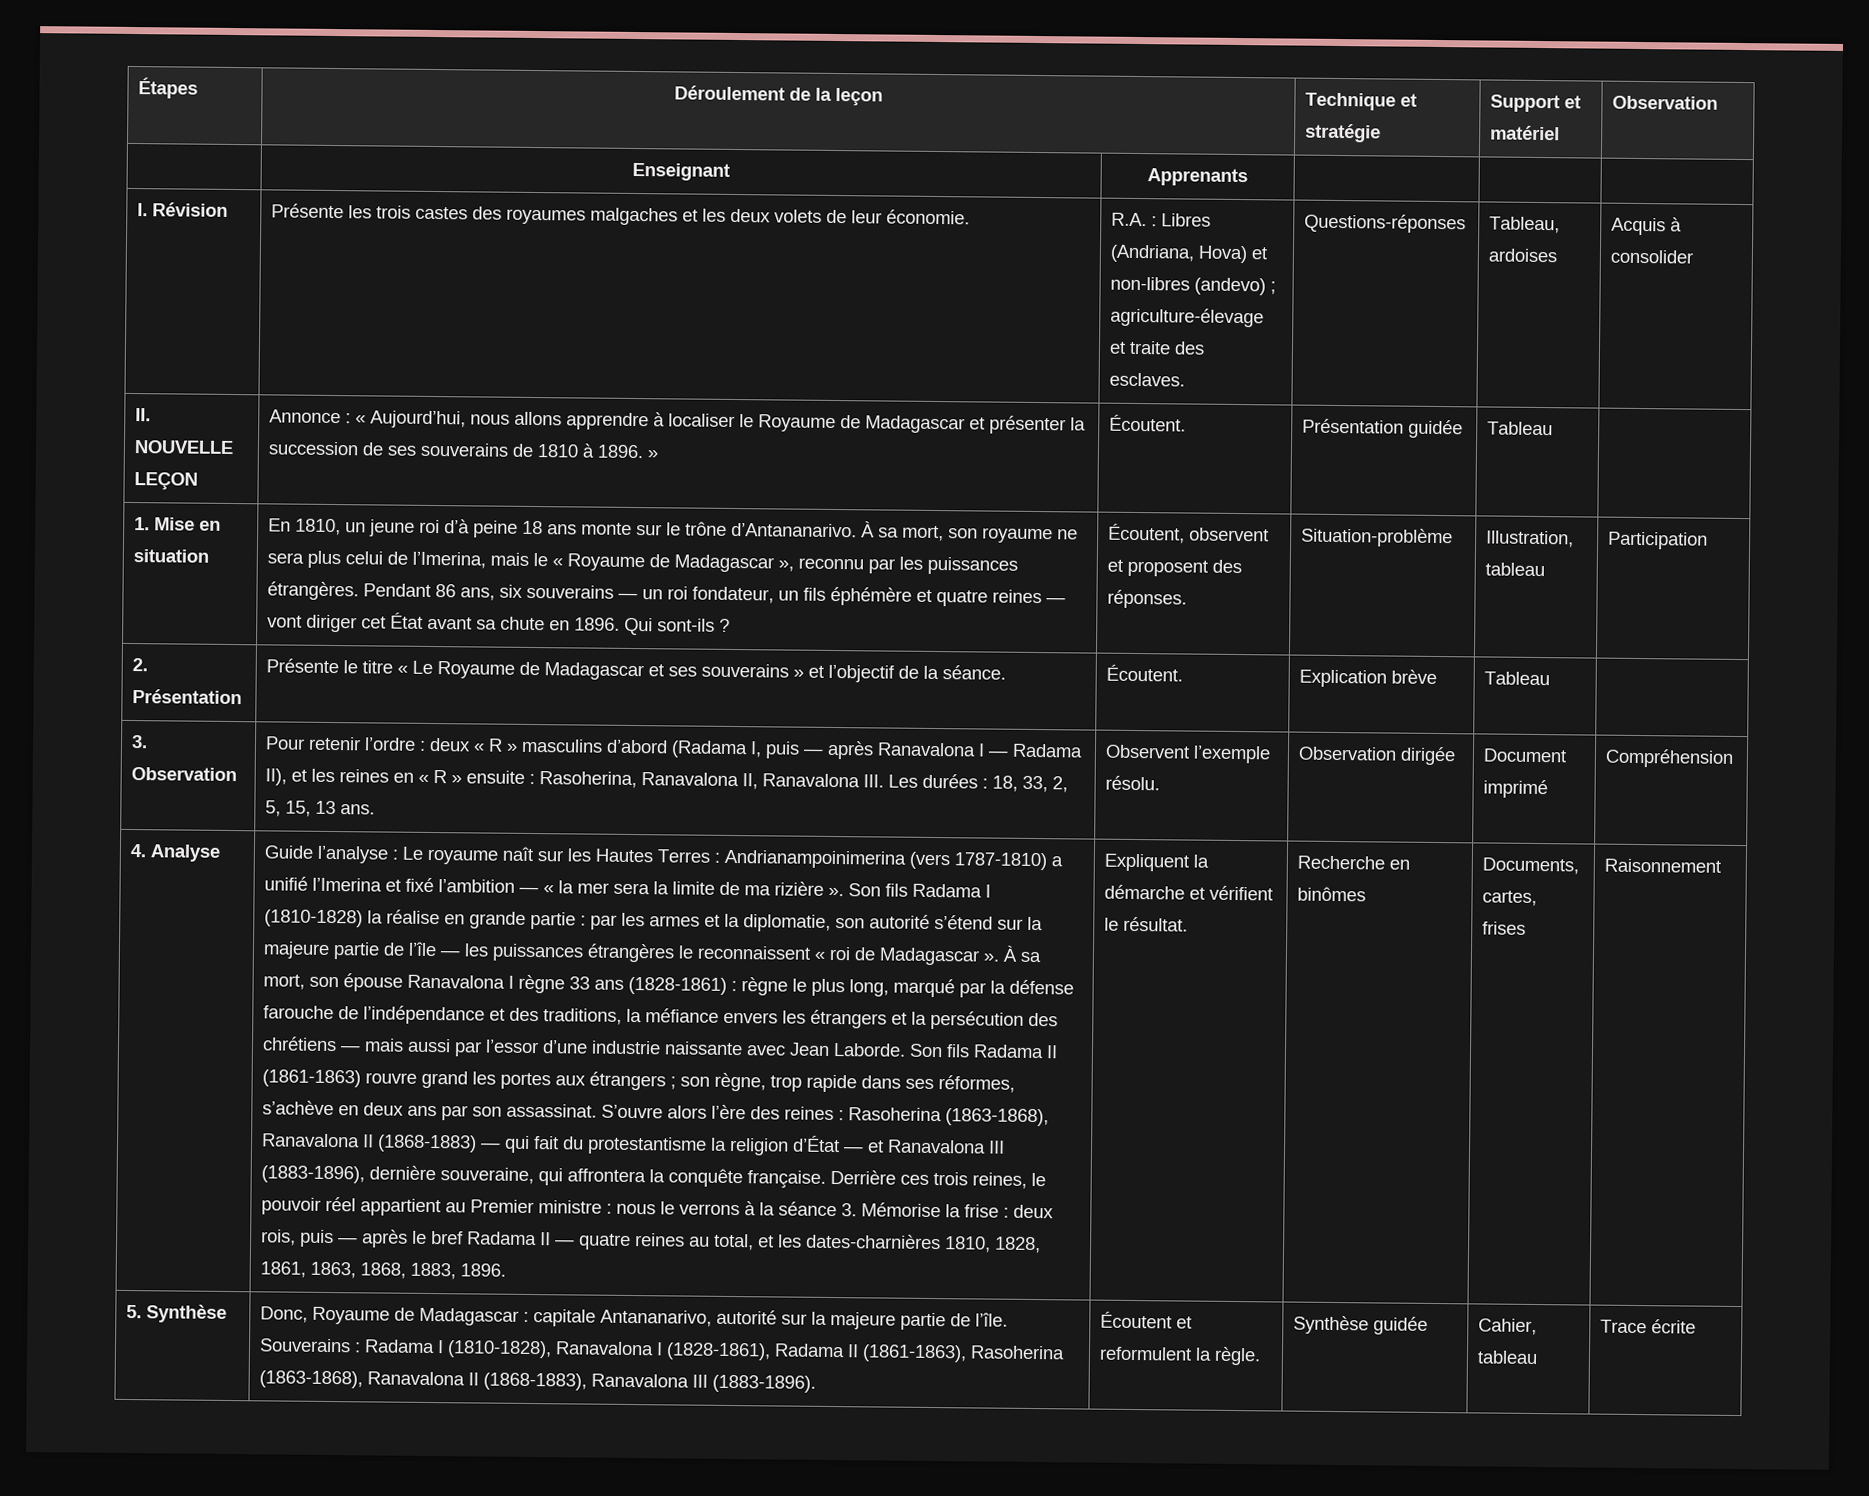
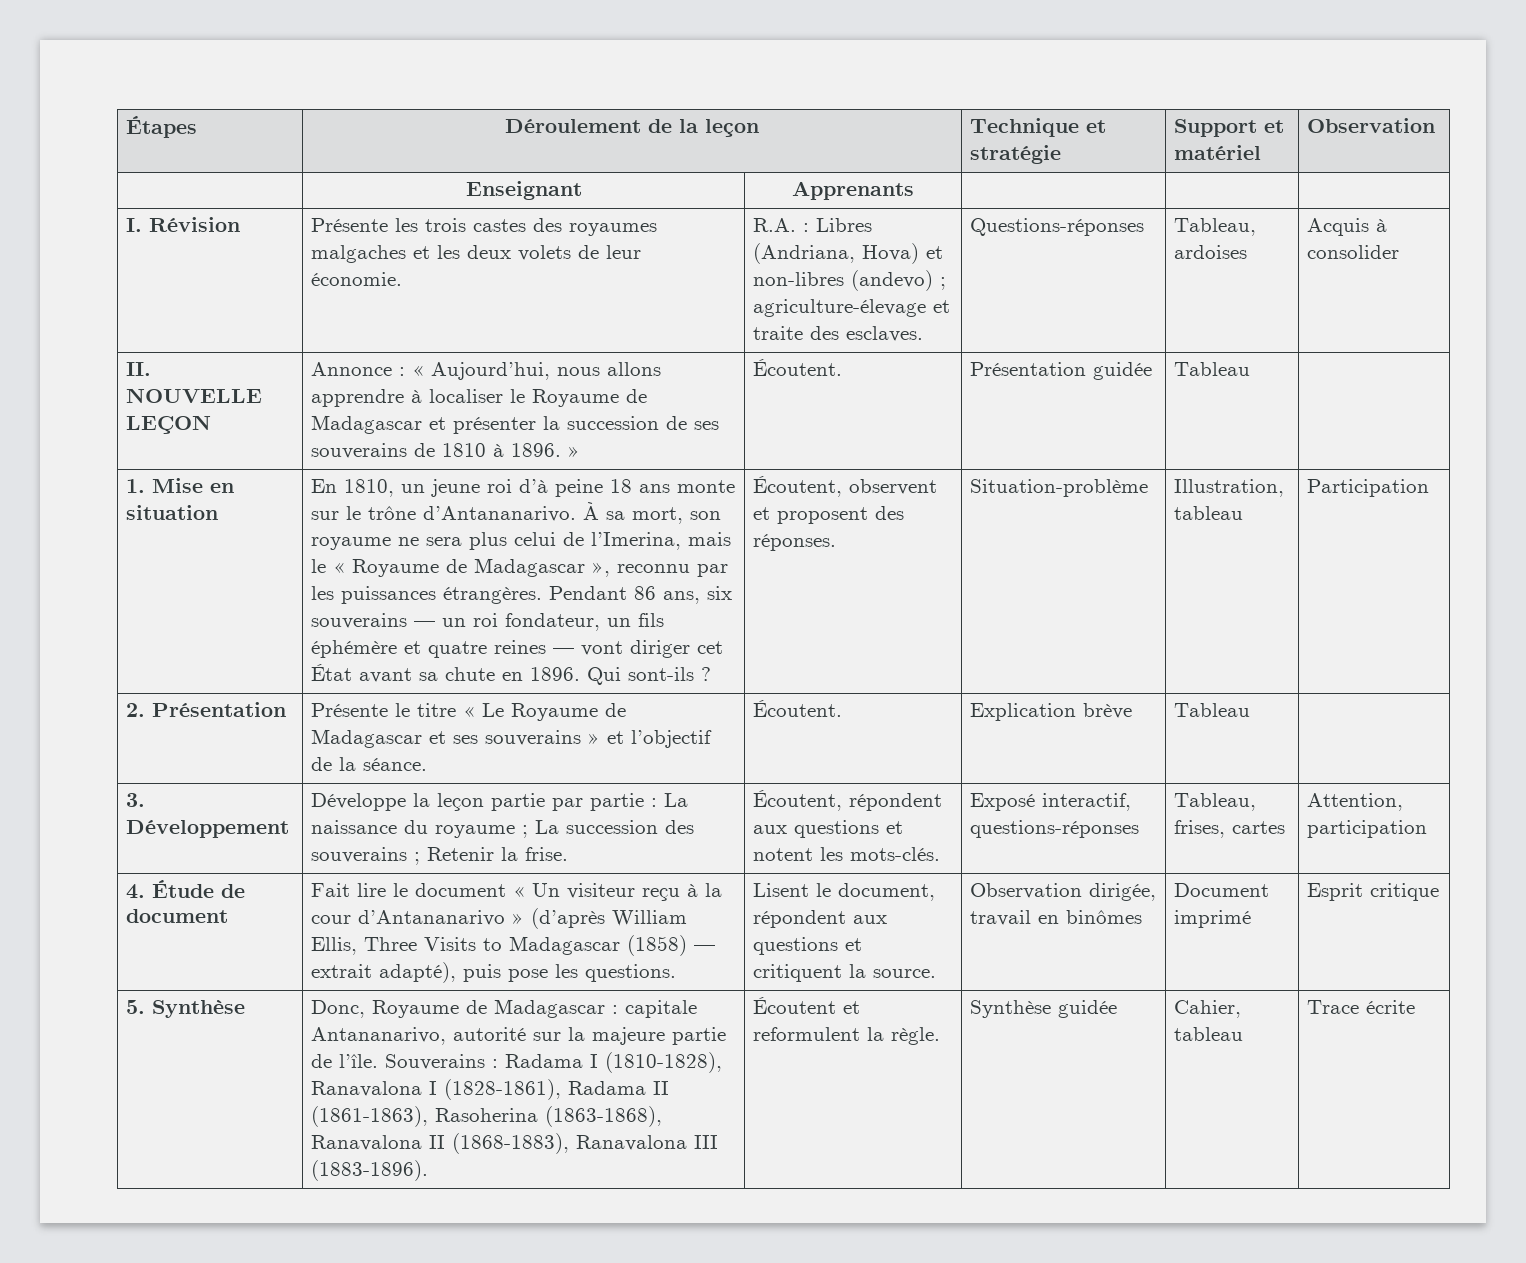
[131,767,238,782] [265,736,1084,760] [265,768,1069,793] [265,800,376,817] [1105,744,1272,764] [1105,775,1161,791] [1298,746,1457,766] [1483,748,1568,763] [1483,779,1549,799] [1605,748,1735,768] [130,844,222,862] [264,845,1064,871] [264,876,992,898] [264,909,1044,932] [263,941,1042,966] [263,973,1075,998] [263,1005,1059,1030] [262,1036,1059,1059] [262,1069,1016,1093] [262,1100,1050,1127] [262,1133,1006,1156] [261,1165,1047,1189] [261,1196,1055,1219] [261,1229,1042,1254] [260,1261,507,1280] [1104,853,1210,872] [1104,884,1274,901] [1104,916,1189,932] [1297,855,1411,870] [1297,886,1367,902] [1482,857,1580,875] [1482,890,1538,907] [1482,921,1527,935] [1604,858,1722,873] Observation | Pour retenir l’ordre : deux « R » masculins d’abord (Radama I, puis — après Ranavalona I — Radama II), et les reines en « R » ensuite : Rasoherina, Ranavalona II, Ranavalona III. Les durées : 18, 33, 2, 5, 15, 13 ans. | Observent l’exemple résolu. | Observation dirigée | Document imprimé | Compréhension // 4. Analyse | Guide l’analyse : Le royaume naît sur les Hautes Terres : Andrianampoinimerina (vers 1787-1810) a unifié l’Imerina et fixé l’ambition — « la mer sera la limite de ma rizière ». Son fils Radama I (1810-1828) la réalise en grande partie : par les armes et la diplomatie, son autorité s’étend sur la majeure partie de l’île — les puissances étrangères le reconnaissent « roi de Madagascar ». À sa mort, son épouse Ranavalona I règne 33 ans (1828-1861) : règne le plus long, marqué par la défense farouche de l’indépendance et des traditions, la méfiance envers les étrangers et la persécution des chrétiens — mais aussi par l’essor d’une industrie naissante avec Jean Laborde. Son fils Radama II (1861-1863) rouvre grand les portes aux étrangers ; son règne, trop rapide dans ses réformes, s’achève en deux ans par son assassinat. S’ouvre alors l’ère des reines : Rasoherina (1863-1868), Ranavalona II (1868-1883) — qui fait du protestantisme la religion d’État — et Ranavalona III (1883-1896), dernière souveraine, qui affrontera la conquête française. Derrière ces trois reines, le pouvoir réel appartient au Premier ministre : nous le verrons à la séance 3. Mémorise la frise : deux rois, puis — après le bref Radama II — quatre reines au total, et les dates-charnières 1810, 1828, 1861, 1863, 1868, 1883, 1896. | Expliquent la démarche et vérifient le résultat. | Recherche en binômes | Documents, cartes, frises | Raisonnement -> [126,820,290,838] [311,793,689,811] [311,820,695,838] [311,847,569,865] [753,790,943,811] [753,820,904,838] [753,847,941,861] [970,793,1132,811] [970,820,1140,838] [1174,793,1257,811] [1174,820,1286,838] [1307,793,1404,811] [1307,820,1428,838] [126,879,246,899] [126,909,229,923] [311,883,723,901] [311,908,688,929] [311,935,716,956] [311,962,677,983] [753,883,936,901] [753,910,888,928] [753,937,863,955] [753,964,937,982] [970,883,1157,901] [970,910,1143,926] [1174,883,1270,897] [1174,910,1252,928] [1307,883,1440,901] Développement | Développe la leçon partie par partie : La naissance du royaume ; La succession des souverains ; Retenir la frise. | Écoutent, répondent aux questions et notent les mots-clés. | Exposé interactif, questions-réponses | Tableau, frises, cartes | Attention, participation // 4. Étude de document | Fait lire le document « Un visiteur reçu à la cour d’Antananarivo » (d’après William Ellis, Three Visits to Madagascar (1858) — extrait adapté), puis pose les questions. | Lisent le document, répondent aux questions et critiquent la source. | Observation dirigée, travail en binômes | Document imprimé | Esprit critique

